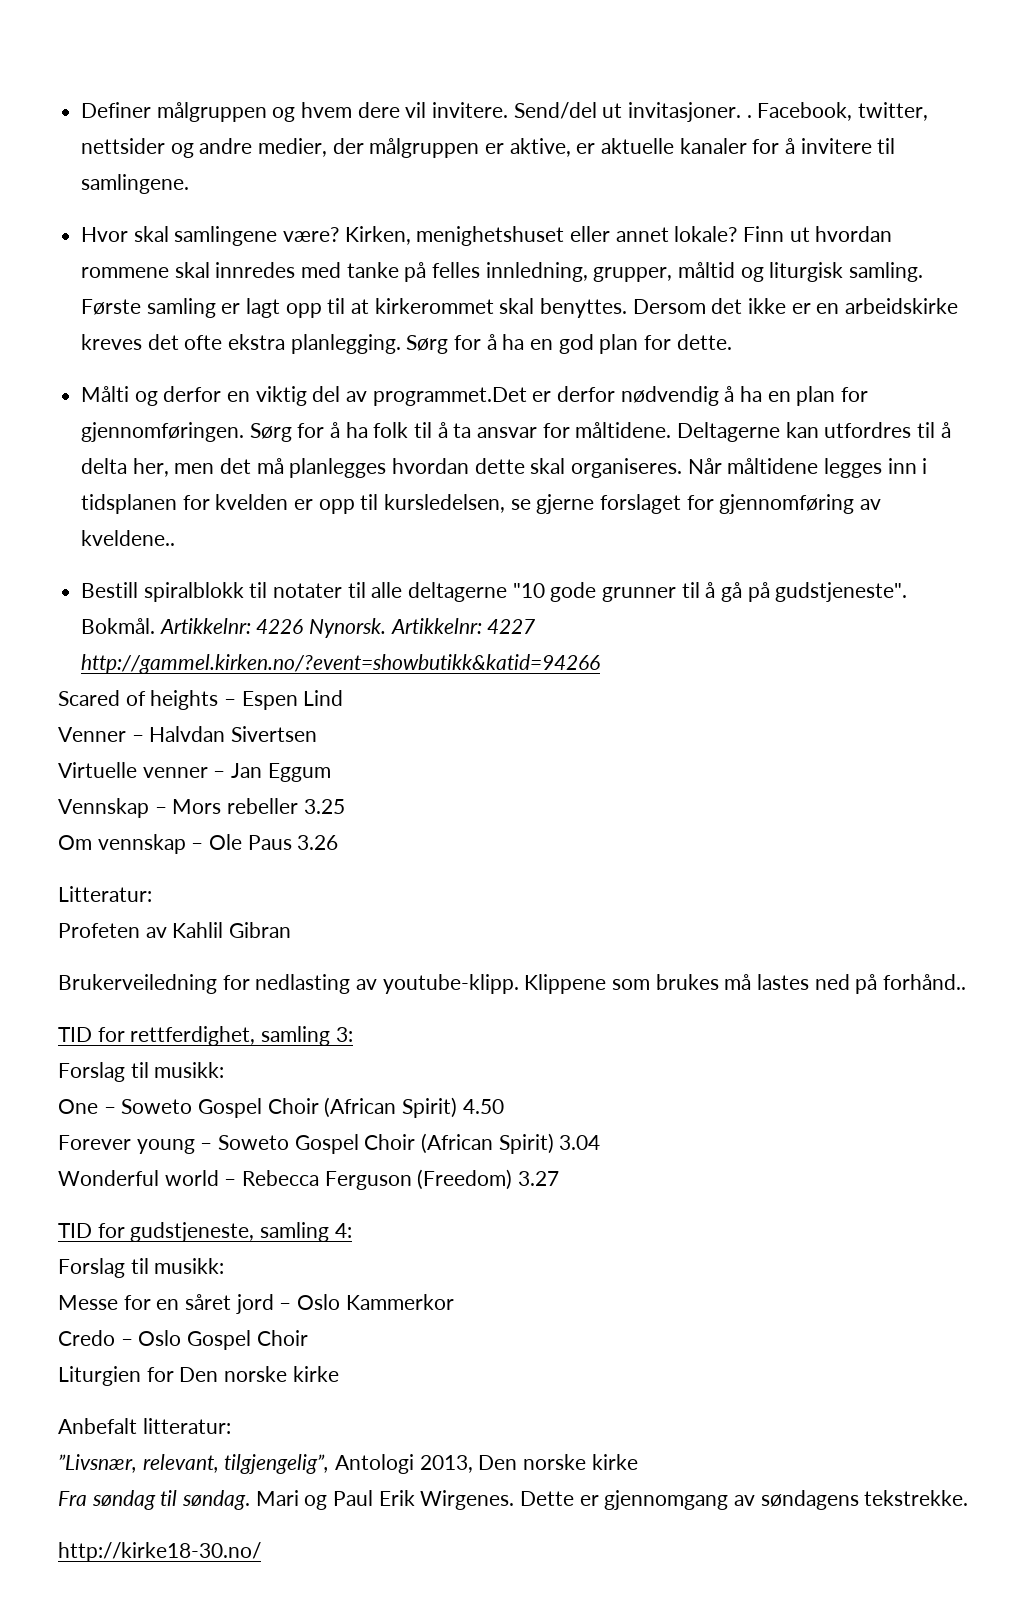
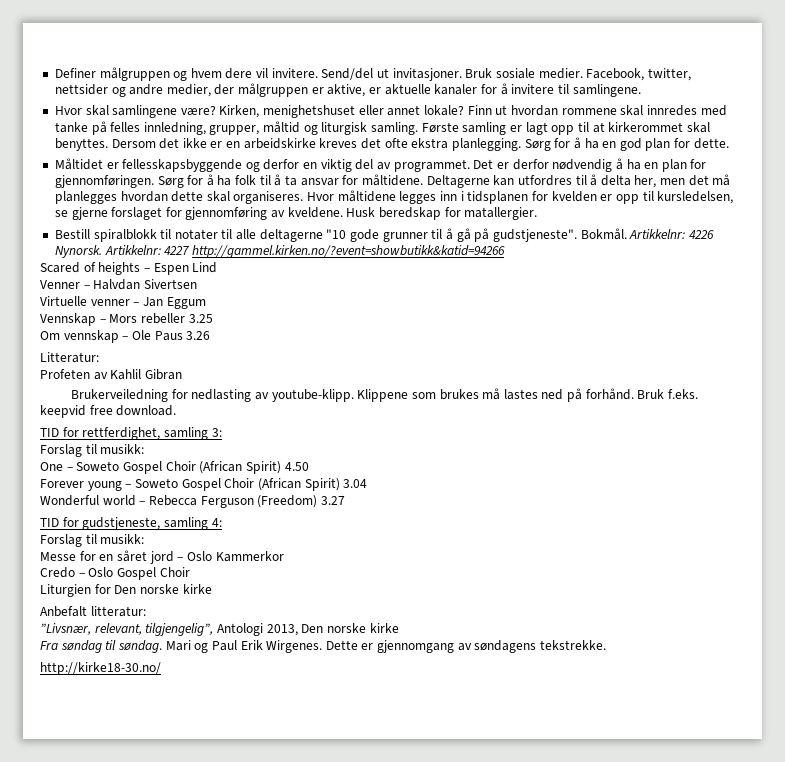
[746,115,752,118] . -> [465,68,583,79] Bruk sosiale medier.
[81,386,130,402] Målti -> [54,158,243,172] Måltidet er fellesskapsbyggende
[372,387,527,406] programmet.Det -> [393,159,494,172] programmet. Det
[687,458,722,474] Når -> [307,192,335,201] Hvor
[81,530,176,546] kveldene.. -> [287,207,538,220] kveldene. Husk beredskap for matallergier.
[883,974,967,990] forhånd.. -> [585,388,699,400] [40,405,177,418] forhånd. Bruk f.eks. keepvid free download.

